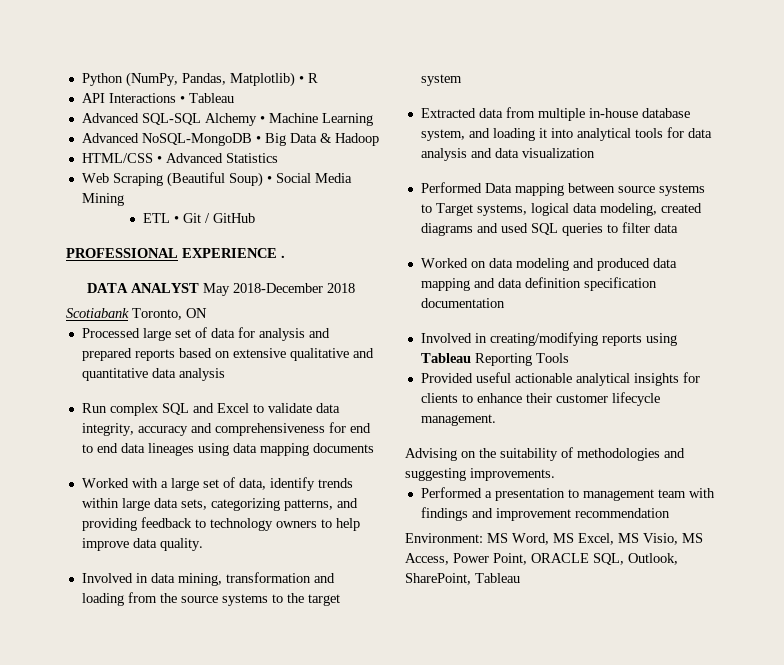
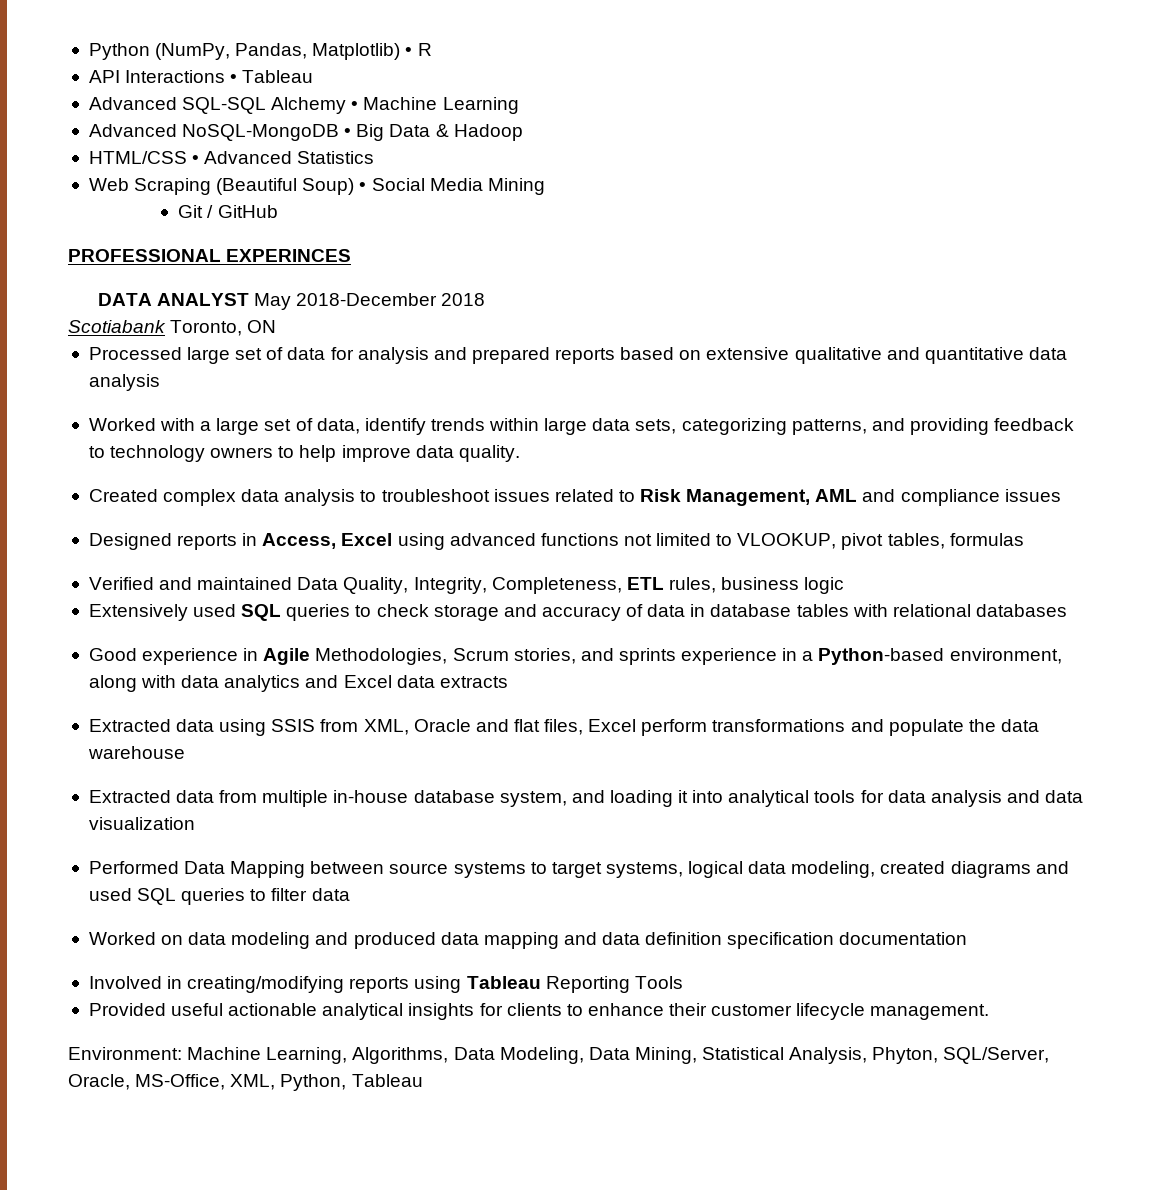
[143,213,180,223] ETL • -> (545, 186) none
[182,248,285,258] EXPERIENCE . -> [226,249,352,262] EXPERINCES
[81,403,340,416] [81,422,371,436] [81,443,374,456] // Run complex SQL and Excel to validate data integrity, accuracy and comprehensiveness for end to end data lineages using data mapping documents -> (160, 382) none
[81,572,335,586] [81,592,340,606] [420,74,462,86] Involved in data mining, transformation and loading from the source systems to the target system -> [88,489,1061,506] [88,533,1024,550] [88,577,845,594] [88,604,1067,621] [88,648,1062,665] [88,675,508,692] [88,719,1039,736] [87,746,185,759] Created complex data analysis to troubleshoot issues related to Risk Management, AML and compliance issues // Designed reports in Access, Excel using advanced functions not limited to VLOOKUP, pivot tables, formulas // Verified and maintained Data Quality, Integrity, Completeness, ETL rules, business logic // Extensively used SQL queries to check storage and accuracy of data in database tables with relational databases // Good experience in Agile Methodologies, Scrum stories, and sprints experience in a Python-based environment, along with data analytics and Excel data extracts // Extracted data using SSIS from XML, Oracle and flat files, Excel perform transformations and populate the data warehouse
[514,183,564,196] mapping -> [230,861,306,878] Mapping
[435,203,473,216] Target -> [551,862,602,878] target
[405,447,685,461] [405,468,555,481] [420,487,715,501] [420,507,670,521] [405,533,703,545] [405,553,678,565] [405,573,471,585] Advising on the suitability of methodologies and suggesting improvements. // Performed a presentation to management team with findings and improvement recommendation // Environment: MS Word, MS Excel, MS Visio, MS Access, Power Point, ORACLE SQL, Outlook, SharePoint, -> [68,1047,1050,1064] [68,1074,347,1091] Environment: Machine Learning, Algorithms, Data Modeling, Data Mining, Statistical Analysis, Phyton, SQL/Server, Oracle, MS-Office, XML, Python,

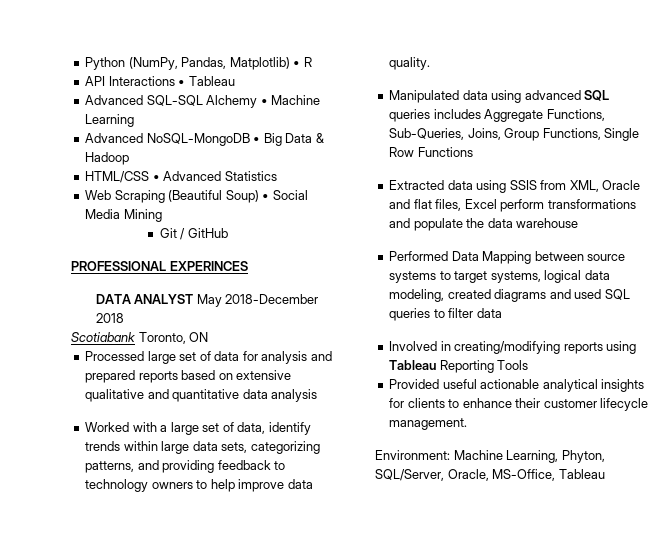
[88,489,1061,506] [88,533,1024,550] [88,577,845,594] [88,604,1067,621] [88,648,1062,665] [88,675,508,692] Created complex data analysis to troubleshoot issues related to Risk Management, AML and compliance issues // Designed reports in Access, Excel using advanced functions not limited to VLOOKUP, pivot tables, formulas // Verified and maintained Data Quality, Integrity, Completeness, ETL rules, business logic // Extensively used SQL queries to check storage and accuracy of data in database tables with relational databases // Good experience in Agile Methodologies, Scrum stories, and sprints experience in a Python-based environment, along with data analytics and Excel data extracts -> [389,90,610,103] [389,109,605,122] [389,128,640,141] [389,147,473,157] Manipulated data using advanced SQL queries includes Aggregate Functions, Sub-Queries, Joins, Group Functions, Single Row Functions
[88,790,1084,807] [88,817,195,830] // Extracted data from multiple in-house database system, and loading it into analytical tools for data analysis and data visualization -> (579, 223) none
[88,932,968,949] // Worked on data modeling and produced data mapping and data definition specification documentation -> (502, 313) none
[352,1047,868,1064] Algorithms, Data Modeling, Data Mining, Statistical Analysis, -> (559, 456) none
[230,1074,347,1091] XML, Python, -> (556, 475) none

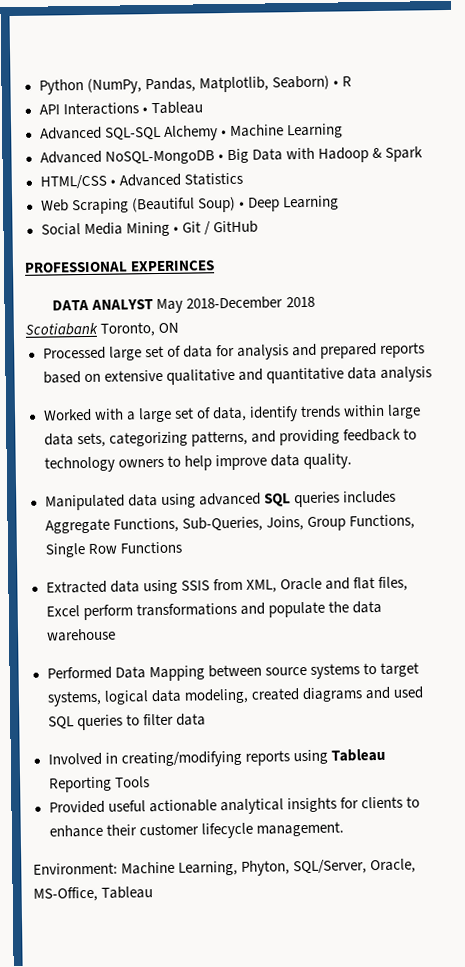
[229,57,290,70] Matplotlib) -> [198,75,330,93] Matplotlib, Seaborn)
[315,133,324,143] [85,152,130,165] & Hadoop -> [285,146,423,163] with Hadoop & Spark
(270, 197) none -> [247,195,339,212] Deep Learning //
(162, 215) // -> [172,226,179,233] •

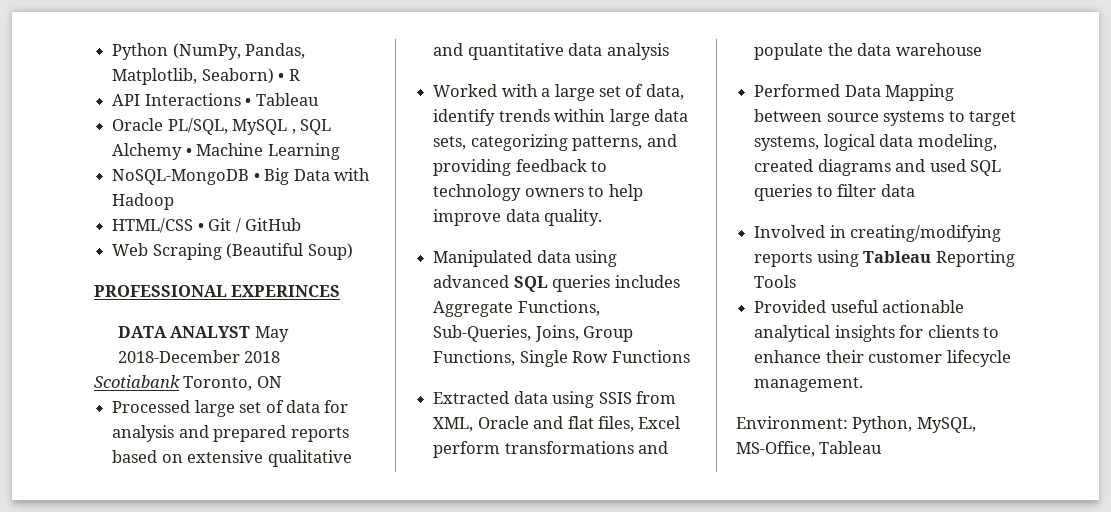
[39,126,161,141] Advanced SQL-SQL -> [112,118,331,135] Oracle PL/SQL, MySQL , SQL
[39,150,102,164] Advanced -> (340, 151) none
[371,146,423,162] & Spark -> (175, 201) none
[118,172,243,187] Advanced Statistics -> [208,218,301,233] Git / GitHub
[238,195,339,212] [40,220,258,237] • Deep Learning // Social Media Mining • Git / GitHub -> (353, 251) none
[121,858,417,876] Machine Learning, Phyton, SQL/Server, Oracle, -> [852,416,976,433] Python, MySQL,

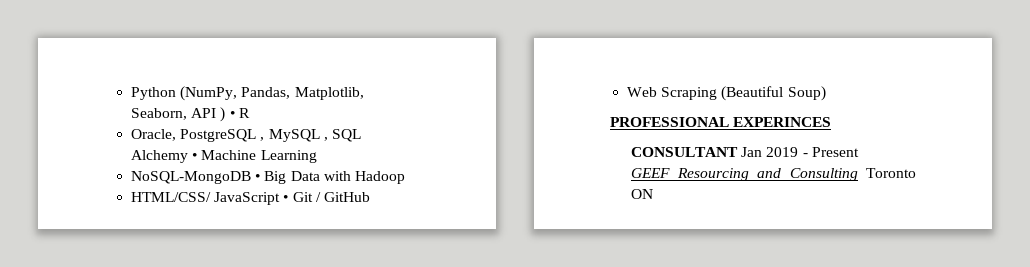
[201,68,274,84] Seaborn) -> [131,107,226,122] Seaborn, API )
[112,93,319,106] [112,118,228,135] API Interactions • Tableau // Oracle PL/SQL, -> [131,129,265,142] Oracle, PostgreSQL ,
[112,218,194,233] HTML/CSS -> [131,192,281,205] HTML/CSS/ JavaScript
[117,326,289,342] [117,350,281,363] [94,375,282,391] [112,400,349,417] [112,425,349,442] [112,450,352,467] [433,43,669,60] [433,84,684,101] [433,109,688,126] [433,134,677,151] [433,159,608,176] [433,184,643,201] [433,209,603,226] [433,250,618,267] [433,275,680,292] [433,300,600,317] [433,325,634,342] [433,350,690,367] [433,391,676,408] [433,416,681,432] [433,441,669,458] [754,43,982,60] [754,84,955,101] [754,109,1016,126] [754,134,997,151] [754,159,1001,176] [754,184,915,201] [754,225,1002,242] [754,250,1015,267] [754,275,797,288] [754,300,965,313] [754,325,999,342] [754,350,1011,367] [754,377,864,392] [736,416,976,433] [736,441,883,457] DATA ANALYST May 2018-December 2018 // Scotiabank Toronto, ON // Processed large set of data for analysis and prepared reports based on extensive qualitative and quantitative data analysis // Worked with a large set of data, identify trends within large data sets, categorizing patterns, and providing feedback to technology owners to help improve data quality. // Manipulated data using advanced SQL queries includes Aggregate Functions, Sub-Queries, Joins, Group Functions, Single Row Functions // Extracted data using SSIS from XML, Oracle and flat files, Excel perform transformations and populate the data warehouse // Performed Data Mapping between source systems to target systems, logical data modeling, created diagrams and used SQL queries to filter data // Involved in creating/modifying reports using Tableau Reporting Tools // Provided useful actionable analytical insights for clients to enhance their customer lifecycle management. // Environment: Python, MySQL, MS-Office, Tableau -> [631,147,859,157] [631,168,916,181] [631,189,654,199] CONSULTANT Jan 2019 - Present // GEEF Resourcing and Consulting Toronto ON

